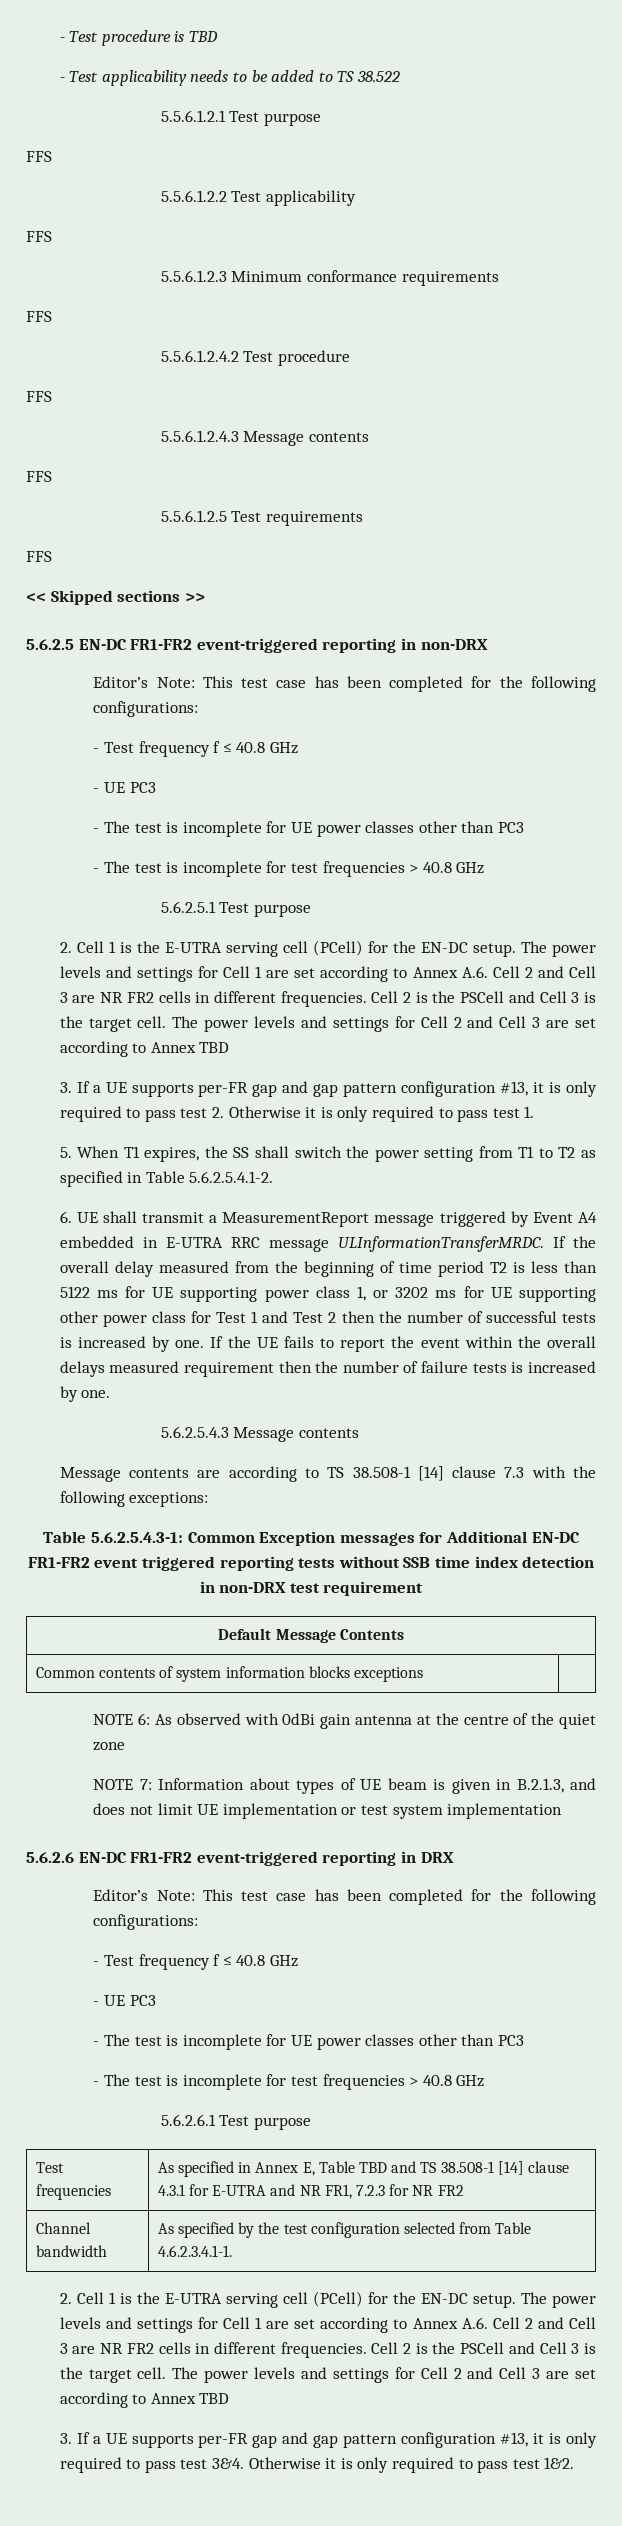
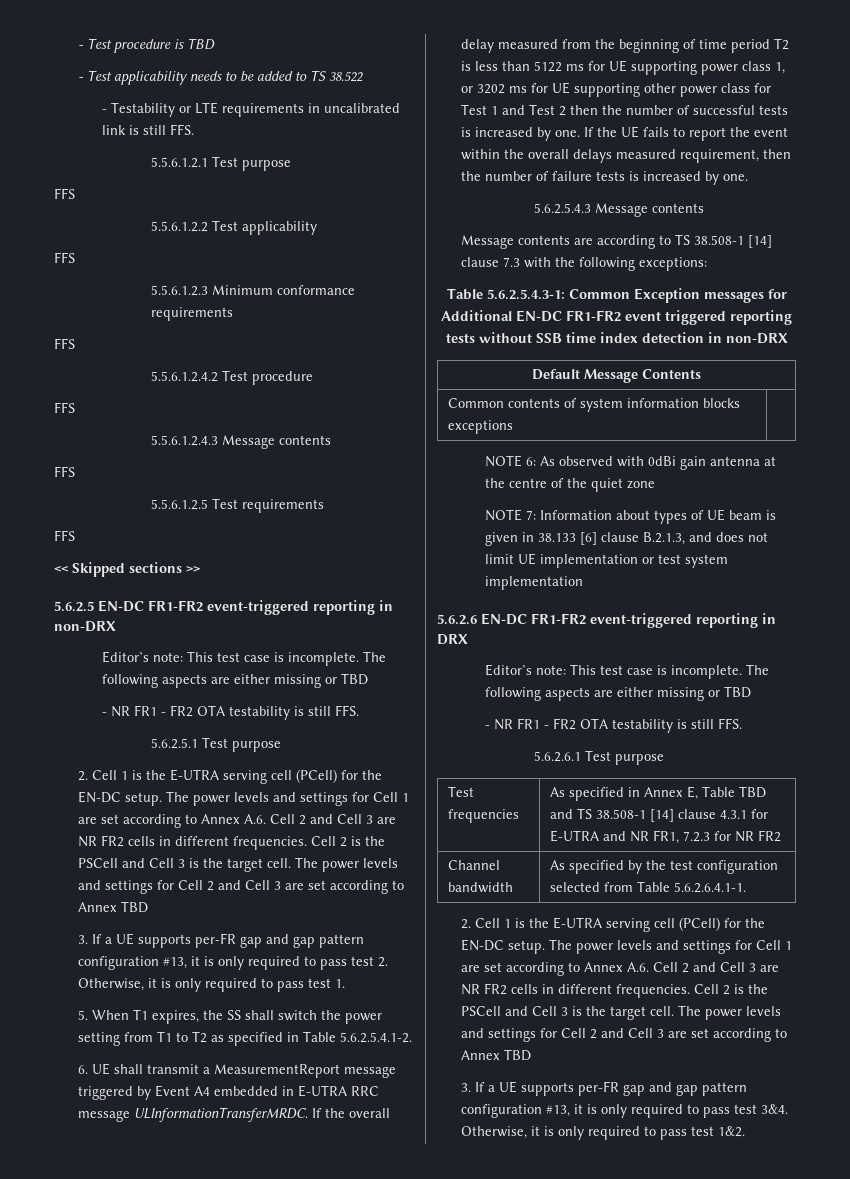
(400, 76) none -> [102,102,401,117] [102,124,195,135] // - Testability or LTE requirements in uncalibrated link is still FFS.
[156,676,596,692] [93,701,199,717] [93,741,298,757] [93,782,156,793] [93,821,524,837] [93,861,485,877] Note: This test case has been completed for the following configurations: // - Test frequency f ≤ 40.8 GHz // - UE PC3 // - The test is incomplete for UE power classes other than PC3 // - The test is incomplete for test frequencies > 40.8 GHz -> [153,651,387,666] [102,673,369,688] [102,705,360,720] note: This test case is incomplete. The following aspects are either missing or TBD // - NR FR1 - FR2 OTA testability is still FFS.
[228,1106,301,1118] Otherwise -> [78,978,145,991] Otherwise,
[183,1362,274,1377] requirement -> [680,149,760,163] requirement,
[289,1581,424,1596] test requirement -> (788, 338) none
(512, 1784) none -> [538,532,640,545] 38.133 [6] clause
[156,1889,596,1905] [93,1914,199,1930] [93,1954,298,1970] [93,1995,156,2006] [93,2034,524,2050] [93,2074,485,2090] Note: This test case has been completed for the following configurations: // - Test frequency f ≤ 40.8 GHz // - UE PC3 // - The test is incomplete for UE power classes other than PC3 // - The test is incomplete for test frequencies > 40.8 GHz -> [536,664,770,679] [485,686,752,701] [485,718,743,733] note: This test case is incomplete. The following aspects are either missing or TBD // - NR FR1 - FR2 OTA testability is still FFS.
[157,2245,232,2257] 4.6.2.3.4.1-1. -> [673,882,746,893] 5.6.2.6.4.1-1.
[248,2457,321,2469] Otherwise -> [461,1126,528,1139] Otherwise,

